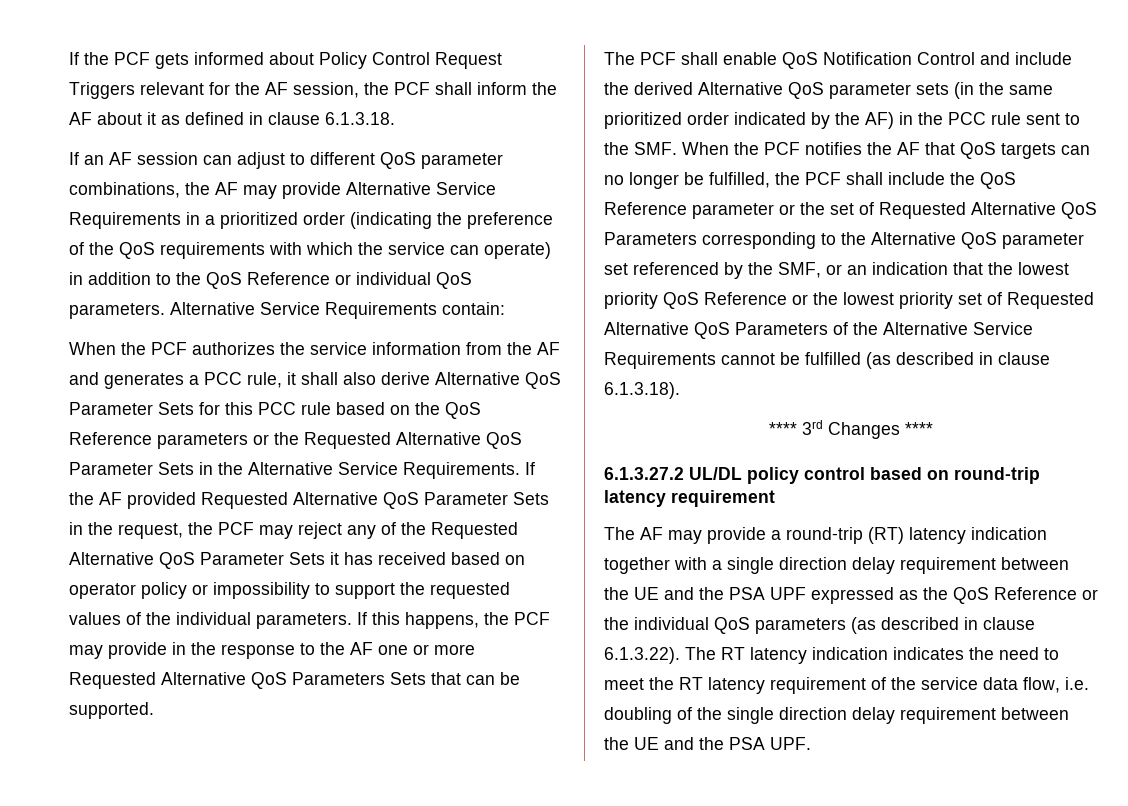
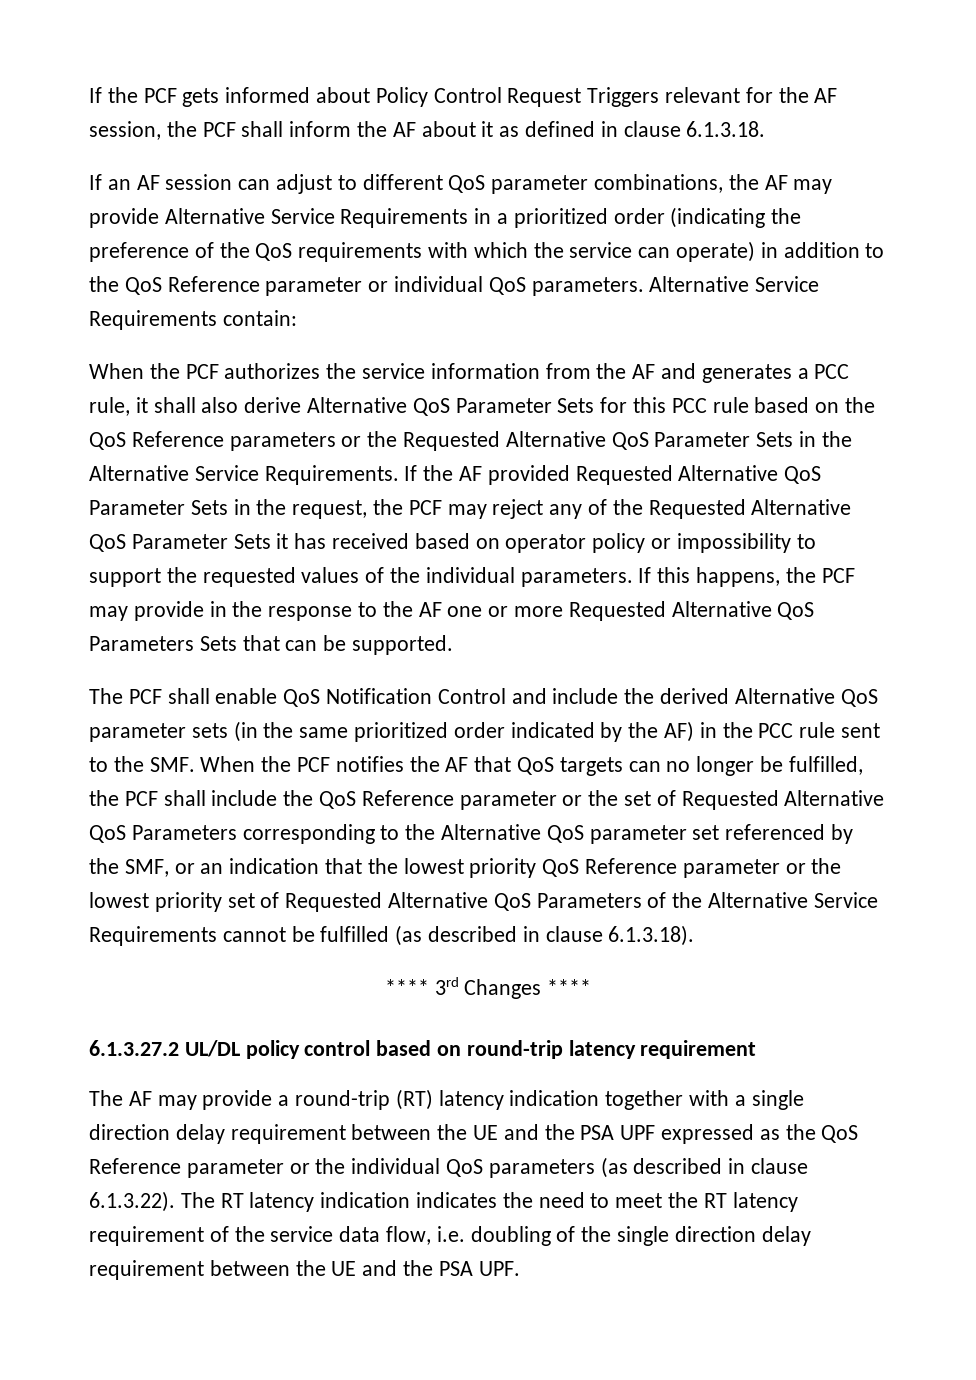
(330, 278) none -> [265,277,363,296] parameter
(787, 298) none -> [682,859,780,878] parameter
(1077, 593) none -> [186,1159,284,1178] parameter

